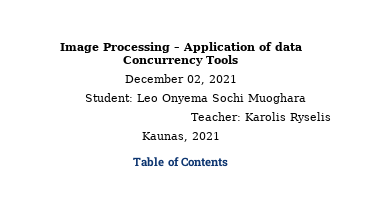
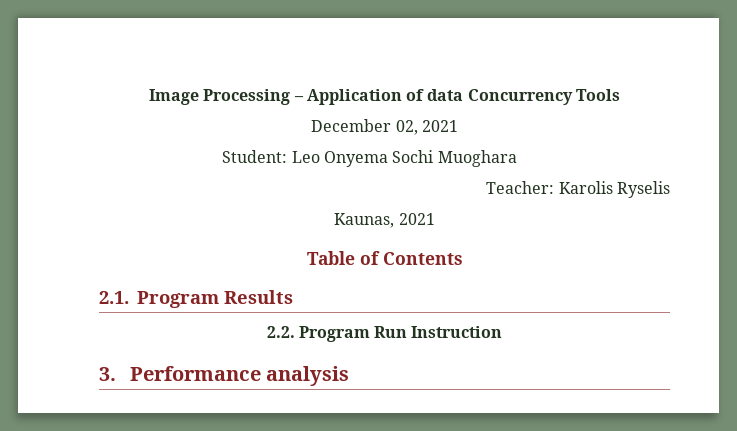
(228, 162) none -> [99,290,293,308] [266,326,503,342] [99,366,350,386] // 2.1. Program Results // 2.2. Program Run Instruction // 3. Performance analysis

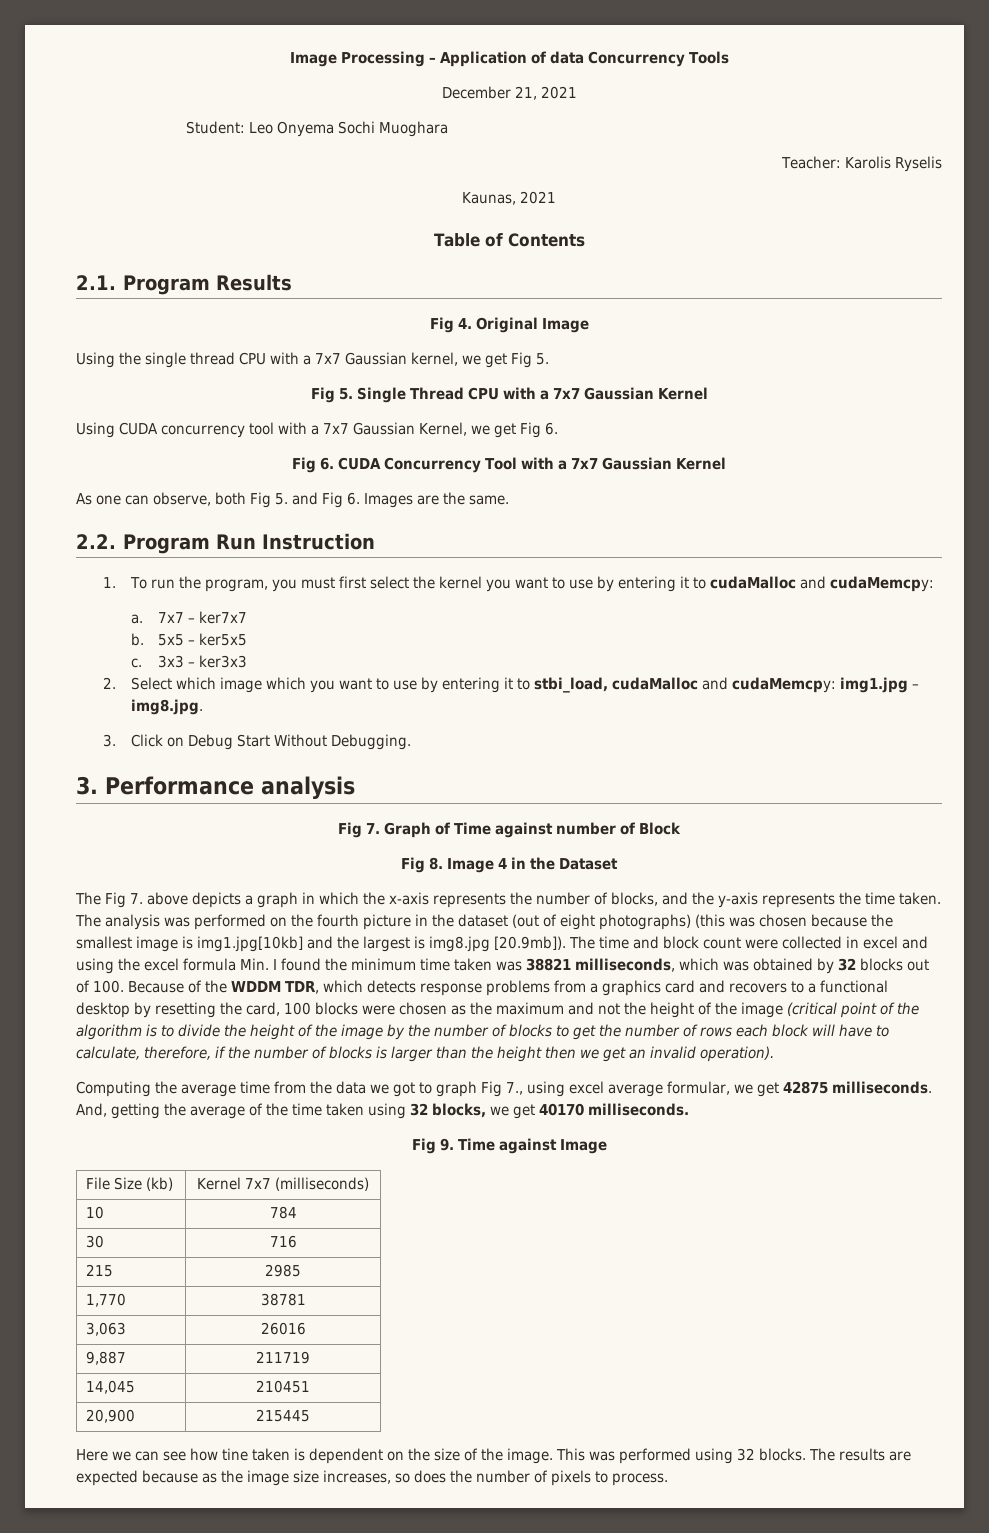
[395,120,418,135] 02, -> [514,86,537,100] 21,
[266,326,503,342] [99,366,350,386] 2.2. Program Run Instruction // 3. Performance analysis -> [429,317,589,333] [76,352,549,368] [310,387,708,403] [76,422,558,438] [292,457,726,473] [76,492,509,508] [76,533,376,554] [103,576,934,592] [130,611,248,624] [130,633,248,646] [130,655,248,668] [103,677,919,693] [130,699,203,715] [103,734,411,750] [76,776,356,799] [338,822,681,838] [401,857,618,873] [75,892,941,908] [75,914,893,930] [76,936,928,952] [76,958,929,974] [76,980,888,996] [76,1002,919,1018] [76,1024,889,1040] [76,1046,774,1062] [76,1081,932,1097] [76,1103,689,1119] [411,1138,607,1154] [85,1177,173,1191] [197,1177,369,1191] [85,1206,104,1219] [269,1206,297,1219] [85,1235,104,1248] [269,1235,297,1248] [85,1264,113,1277] [265,1264,301,1277] [85,1293,126,1307] [260,1293,306,1306] [85,1322,126,1336] [260,1322,306,1335] [85,1351,126,1365] [256,1351,310,1364] [85,1380,135,1394] [256,1380,310,1393] [85,1409,135,1423] [256,1409,310,1422] [76,1448,911,1464] [76,1470,668,1486] Fig 4. Original Image // Using the single thread CPU with a 7x7 Gaussian kernel, we get Fig 5. // Fig 5. Single Thread CPU with a 7x7 Gaussian Kernel // Using CUDA concurrency tool with a 7x7 Gaussian Kernel, we get Fig 6. // Fig 6. CUDA Concurrency Tool with a 7x7 Gaussian Kernel // As one can observe, both Fig 5. and Fig 6. Images are the same. // 2.2. Program Run Instruction // 1. To run the program, you must first select the kernel you want to use by entering it to cudaMalloc and cudaMemcpy: // a. 7x7 – ker7x7 // b. 5x5 – ker5x5 // c. 3x3 – ker3x3 // 2. Select which image which you want to use by entering it to stbi_load, cudaMalloc and cudaMemcpy: img1.jpg – img8.jpg. // 3. Click on Debug Start Without Debugging. // 3. Performance analysis // Fig 7. Graph of Time against number of Block // Fig 8. Image 4 in the Dataset // The Fig 7. above depicts a graph in which the x-axis represents the number of blocks, and the y-axis represents the time taken. The analysis was performed on the fourth picture in the dataset (out of eight photographs) (this was chosen because the smallest image is img1.jpg[10kb] and the largest is img8.jpg [20.9mb]). The time and block count were collected in excel and using the excel formula Min. I found the minimum time taken was 38821 milliseconds, which was obtained by 32 blocks out of 100. Because of the WDDM TDR, which detects response problems from a graphics card and recovers to a functional desktop by resetting the card, 100 blocks were chosen as the maximum and not the height of the image (critical point of the algorithm is to divide the height of the image by the number of blocks to get the number of rows each block will have to calculate, therefore, if the number of blocks is larger than the height then we get an invalid operation). // Computing the average time from the data we got to graph Fig 7., using excel average formular, we get 42875 milliseconds. And, getting the average of the time taken using 32 blocks, we get 40170 milliseconds. // Fig 9. Time against Image // File Size (kb) | Kernel 7x7 (milliseconds) // 10 | 784 // 30 | 716 // 215 | 2985 // 1,770 | 38781 // 3,063 | 26016 // 9,887 | 211719 // 14,045 | 210451 // 20,900 | 215445 // Here we can see how tine taken is dependent on the size of the image. This was performed using 32 blocks. The results are expected because as the image size increases, so does the number of pixels to process.

